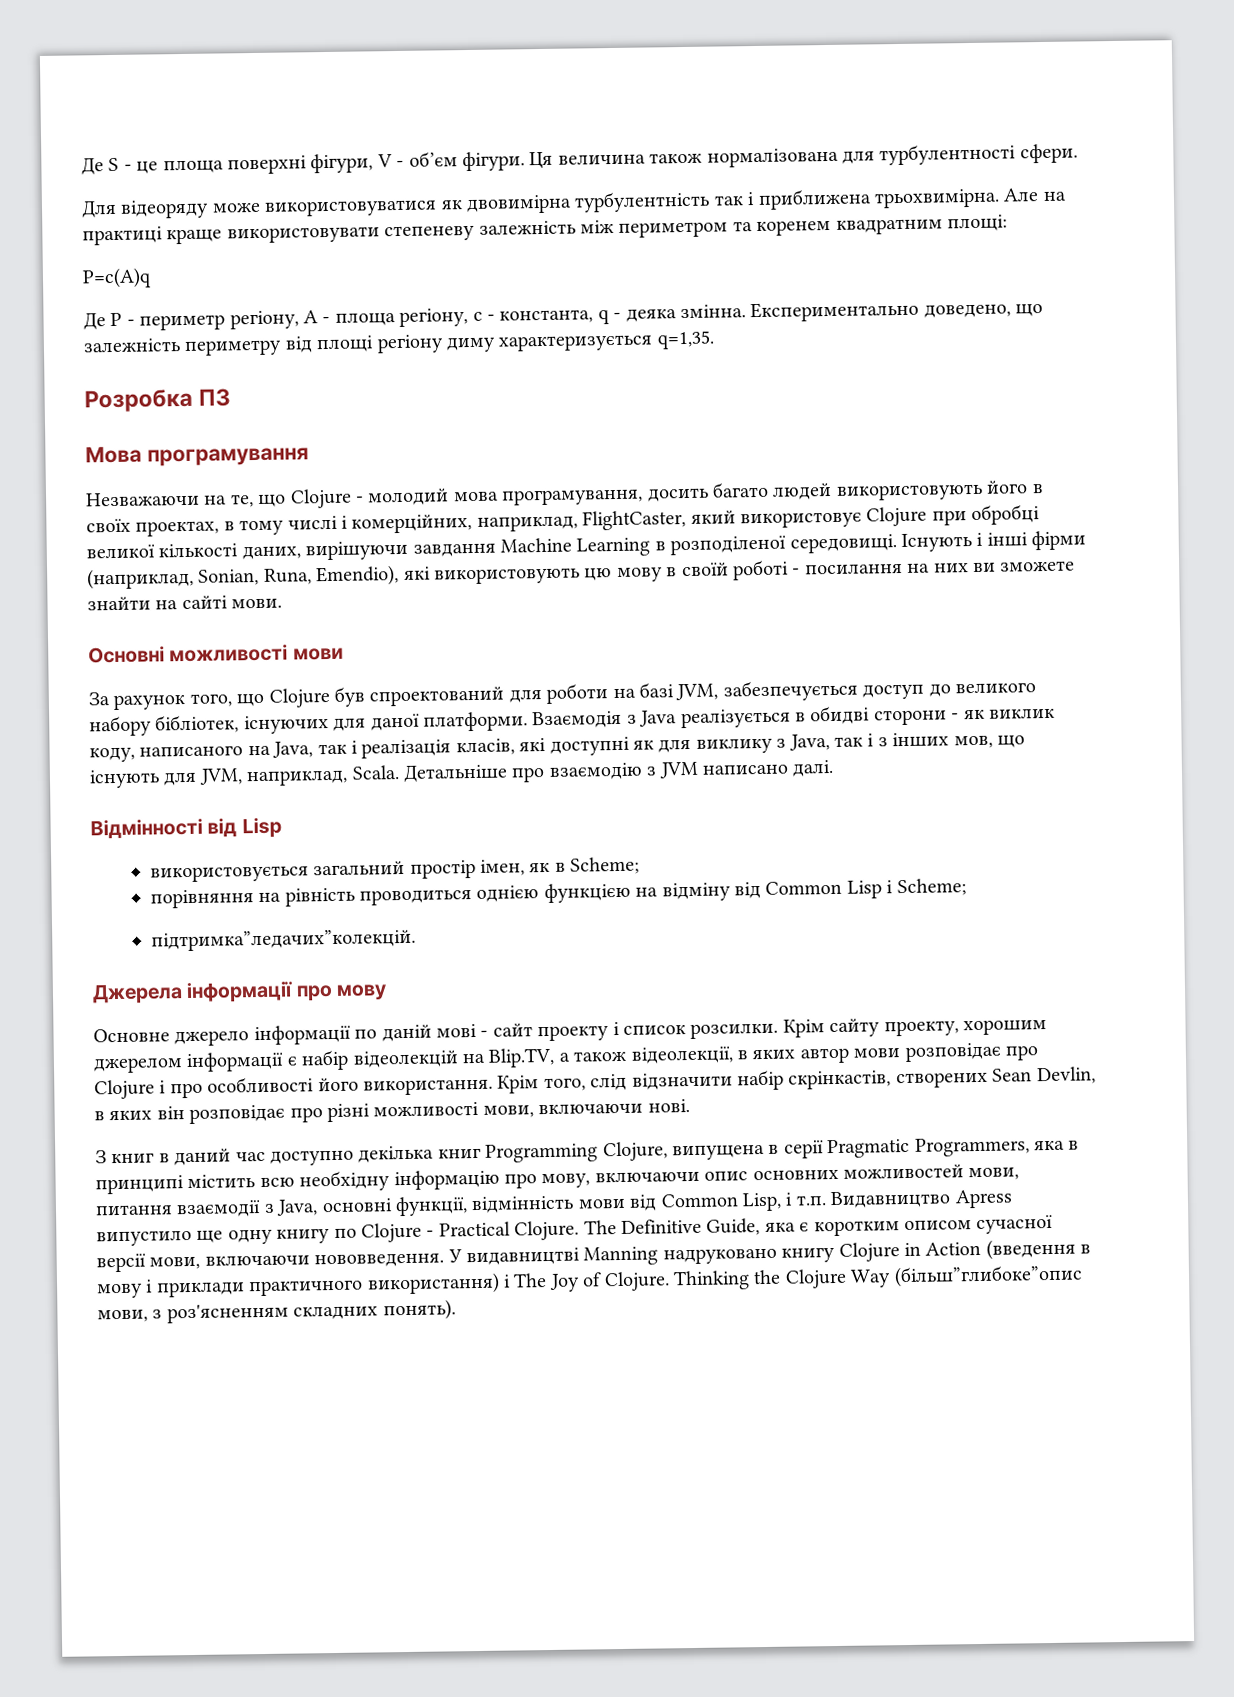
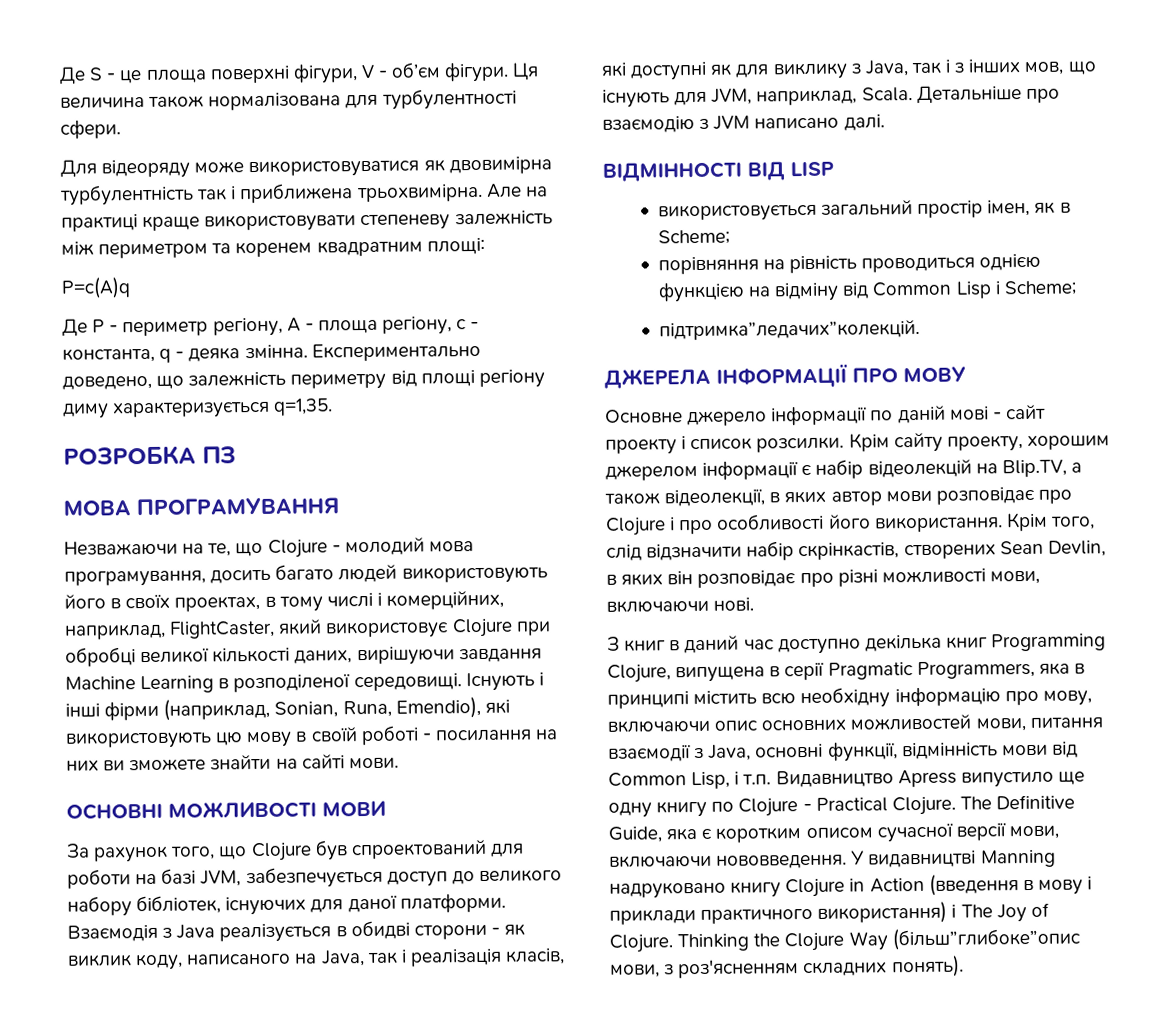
[84,388,193,413] Розробка -> [63,444,196,466] РОЗРОБКА
[85,445,309,467] Мова програмування -> [63,497,339,517] МОВА ПРОГРАМУВАННЯ
[88,644,344,664] Основні можливості мови -> [66,800,386,820] ОСНОВНІ МОЖЛИВОСТІ МОВИ
[90,817,282,840] Відмінності від Lisp -> [602,161,834,182] ВІДМІННОСТІ ВІД LISP
[92,981,388,1004] Джерела інформації про мову -> [604,364,966,389] ДЖЕРЕЛА ІНФОРМАЦІЇ ПРО МОВУ

